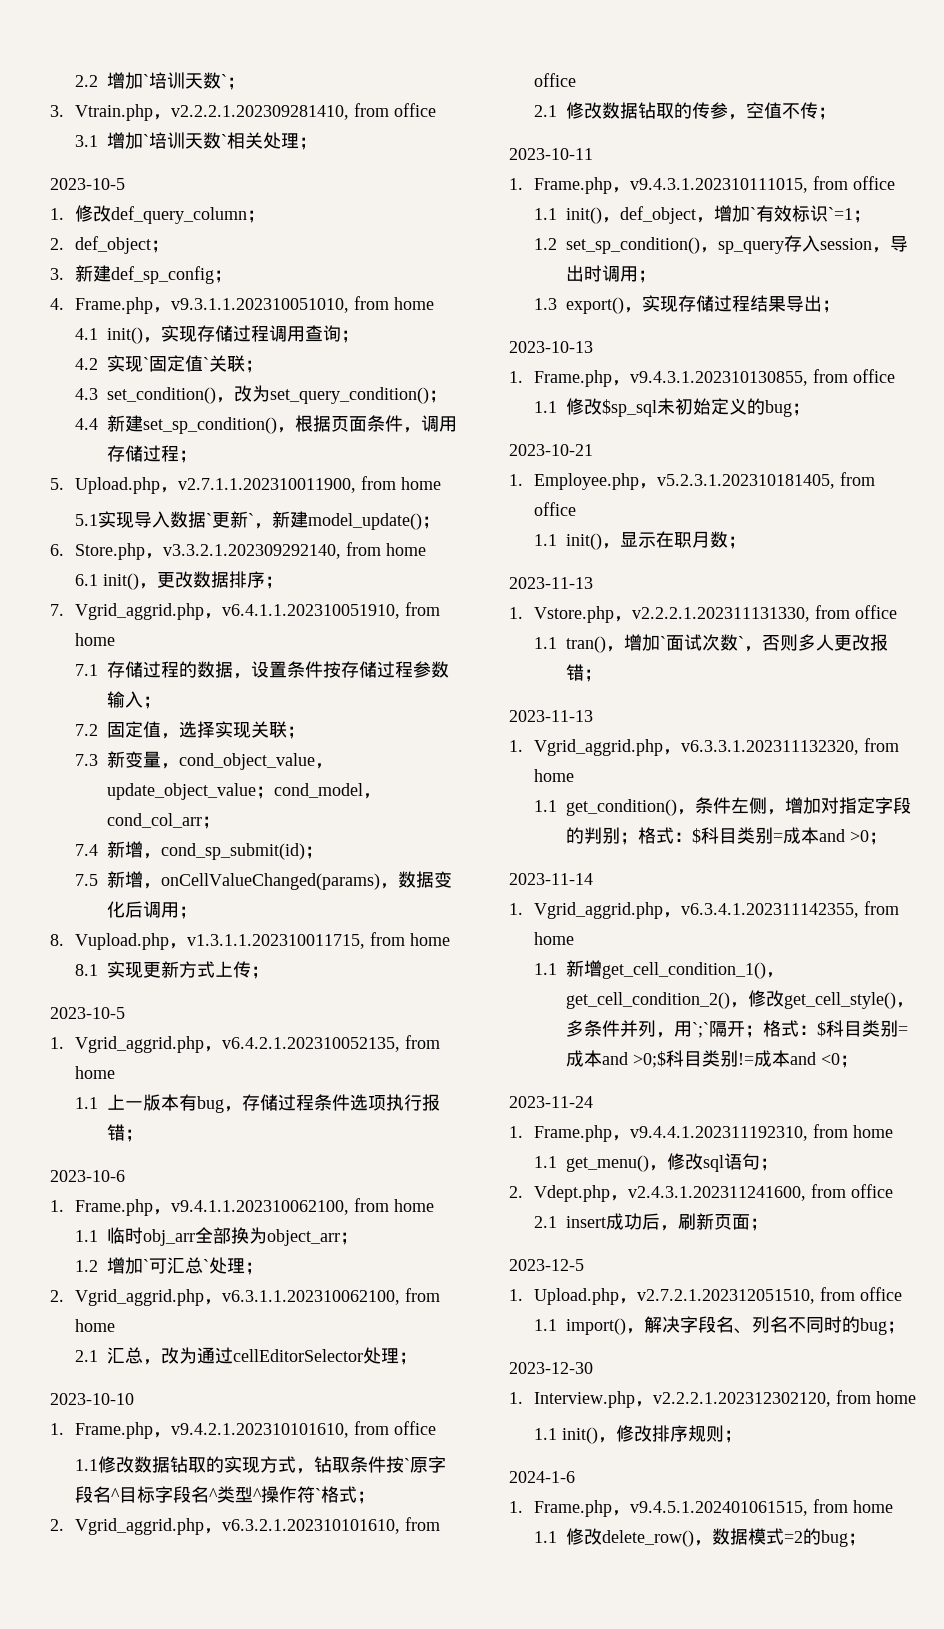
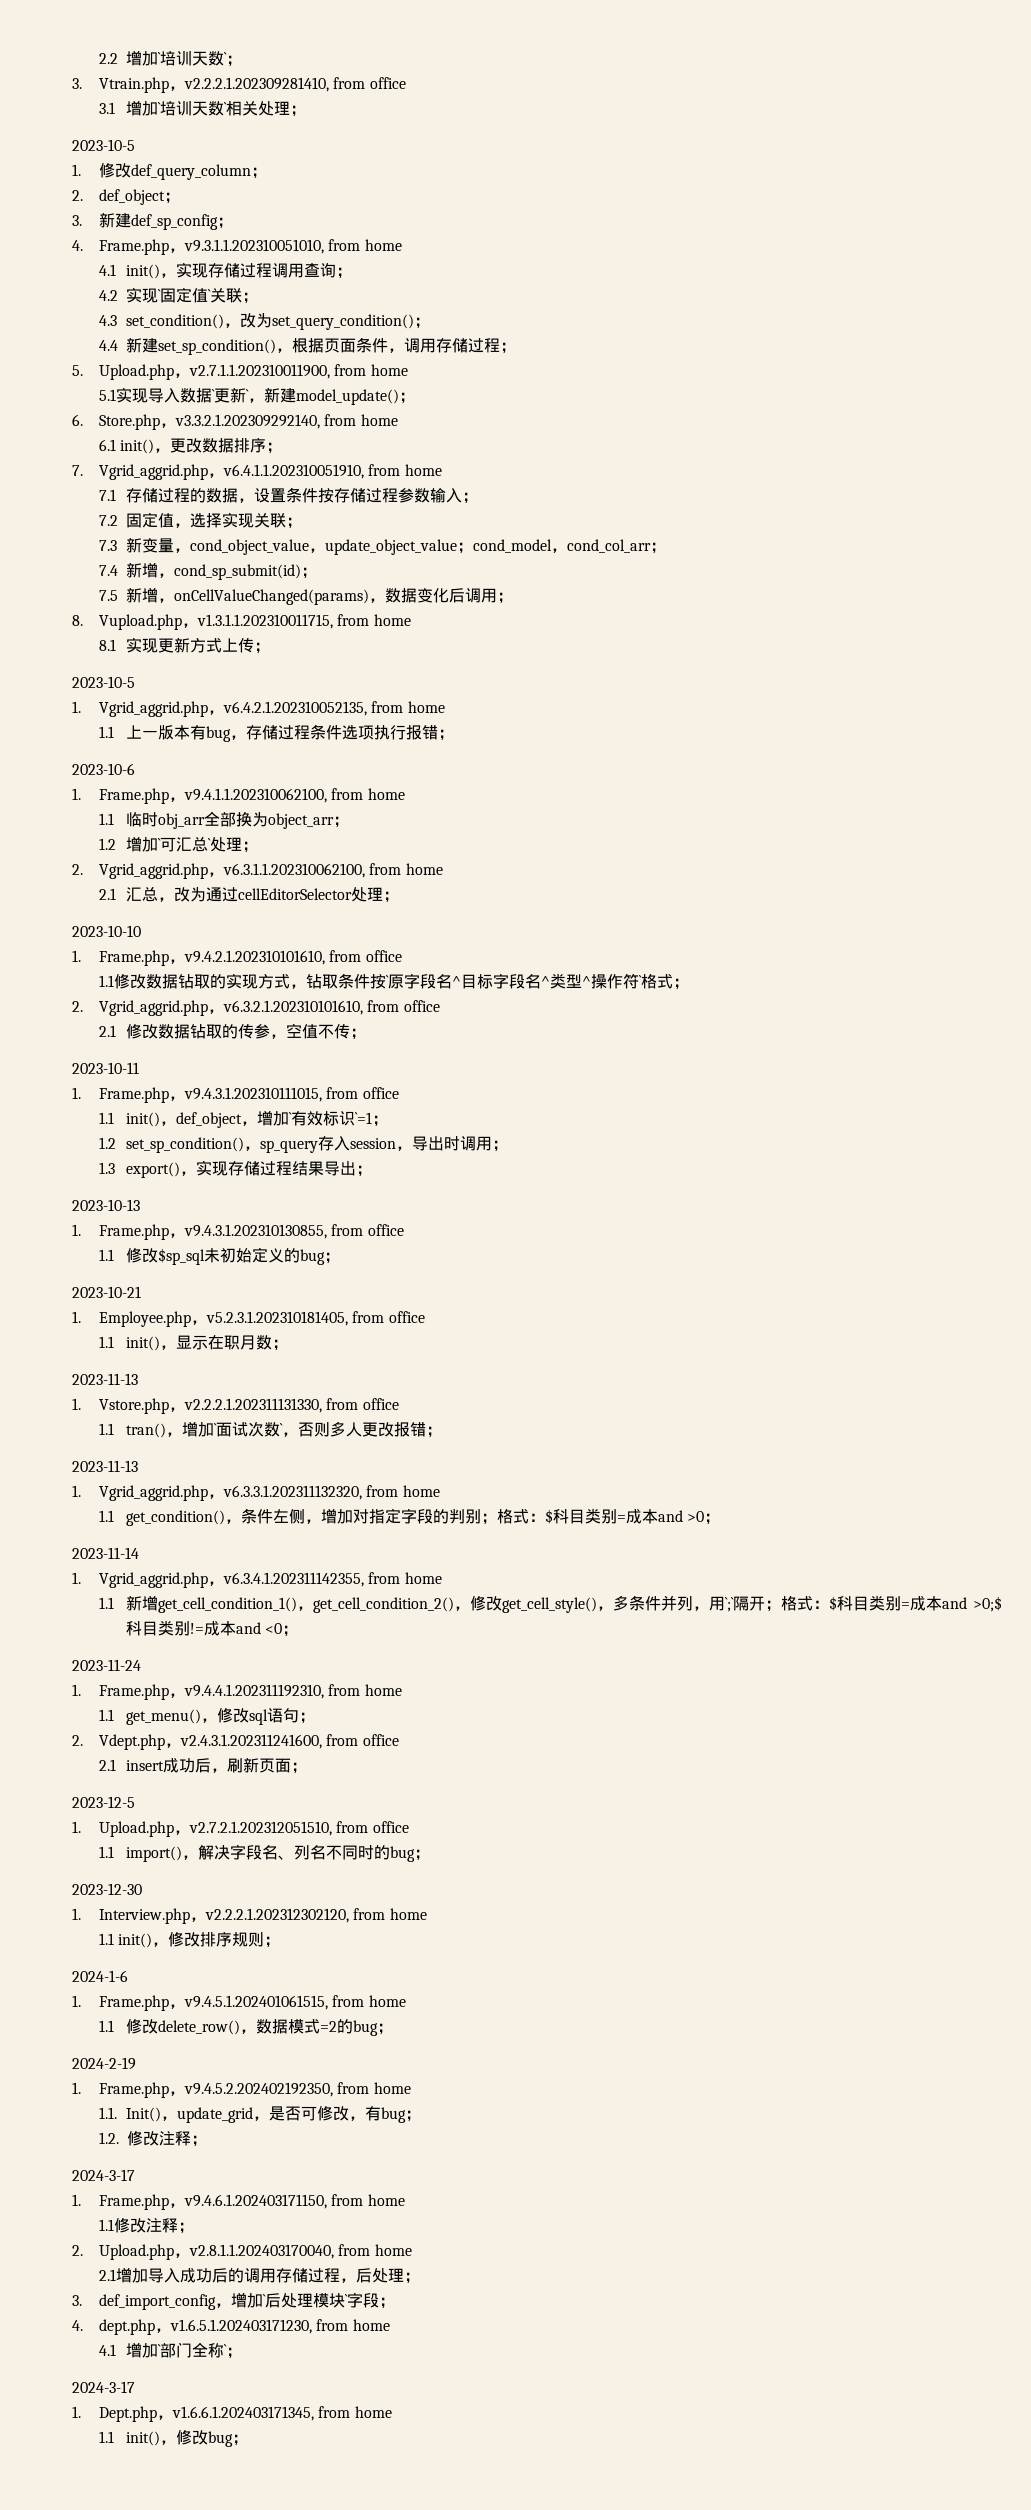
(866, 1539) none -> [72,2057,136,2070] [72,2082,411,2098] [98,2105,421,2123] [98,2130,207,2147] [72,2169,135,2181] [72,2194,405,2210] [98,2217,194,2234] [72,2244,412,2260] [98,2267,420,2284] [72,2292,395,2310] [72,2319,390,2335] [98,2342,242,2359] [72,2381,135,2393] [72,2406,392,2422] [98,2429,248,2447] // 2024-2-19 // 1. Frame.php，v9.4.5.2.202402192350, from home // 1.1. Init()，update_grid，是否可修改，有bug； // 1.2.修改注释； // 2024-3-17 // 1. Frame.php，v9.4.6.1.202403171150, from home // 1.1修改注释； // 2. Upload.php，v2.8.1.1.202403170040, from home // 2.1增加导入成功后的调用存储过程，后处理； // 3. def_import_config，增加`后处理模块`字段； // 4. dept.php，v1.6.5.1.202403171230, from home // 4.1增加`部门全称`； // 2024-3-17 // 1. Dept.php，v1.6.6.1.202403171345, from home // 1.1 init()，修改bug；

